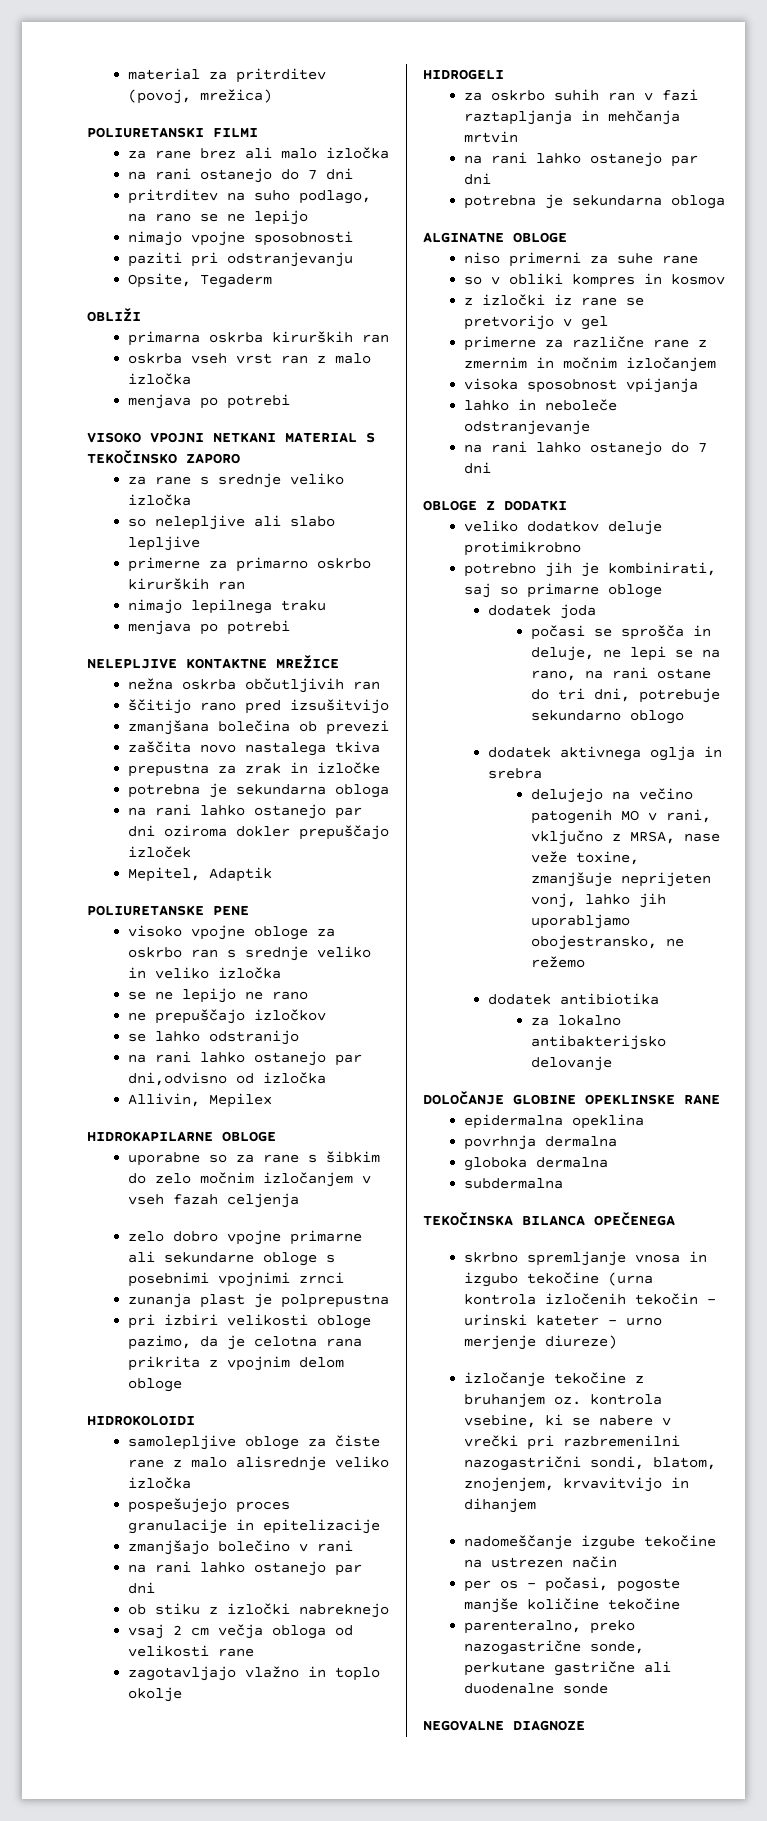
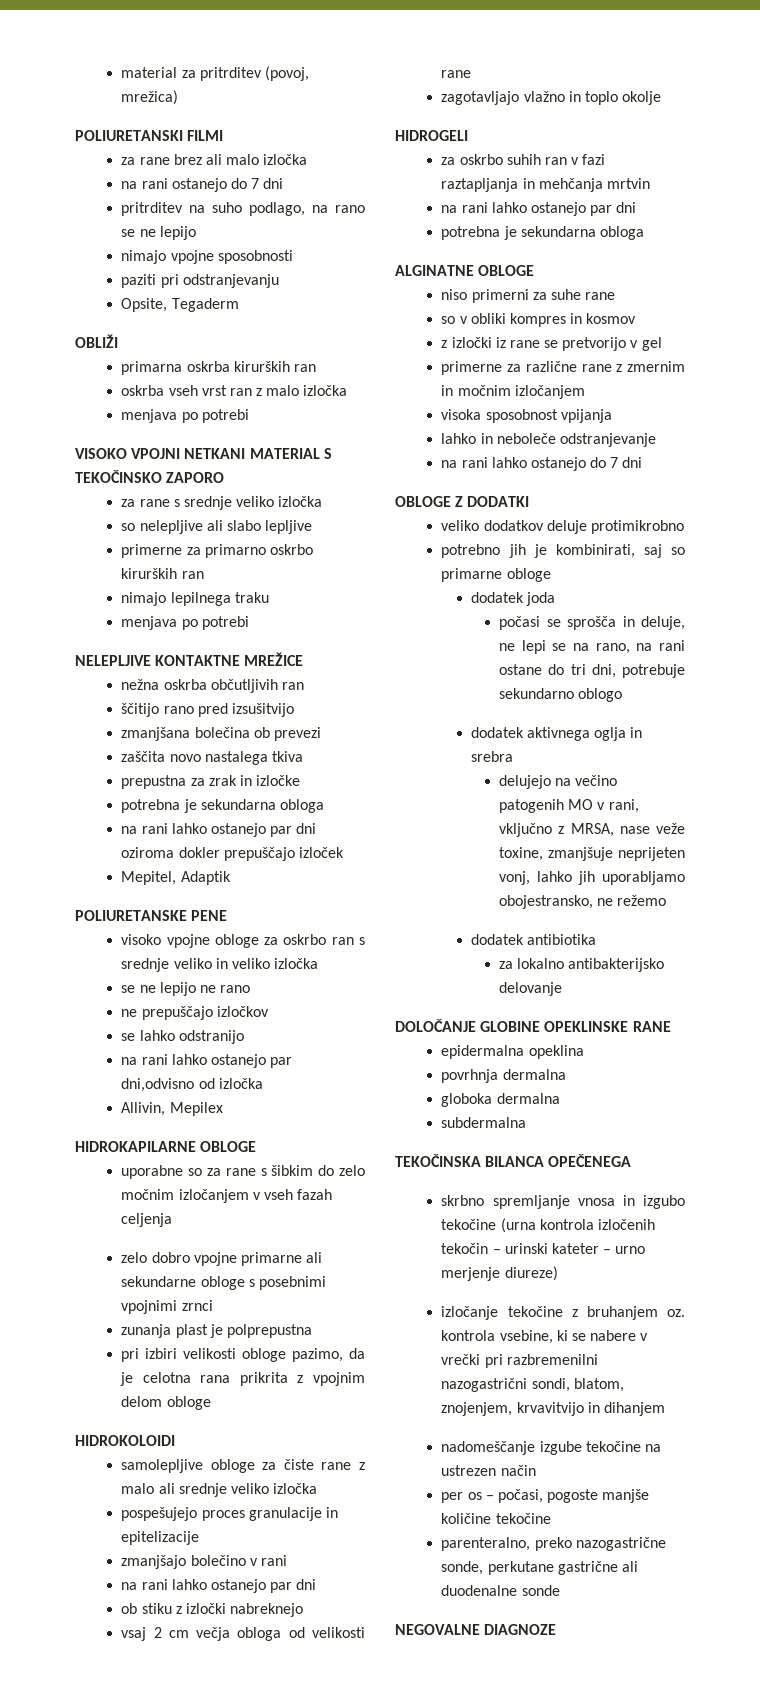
[235,1456,326,1471] alisrednje -> [158,1483,227,1497] ali srednje

